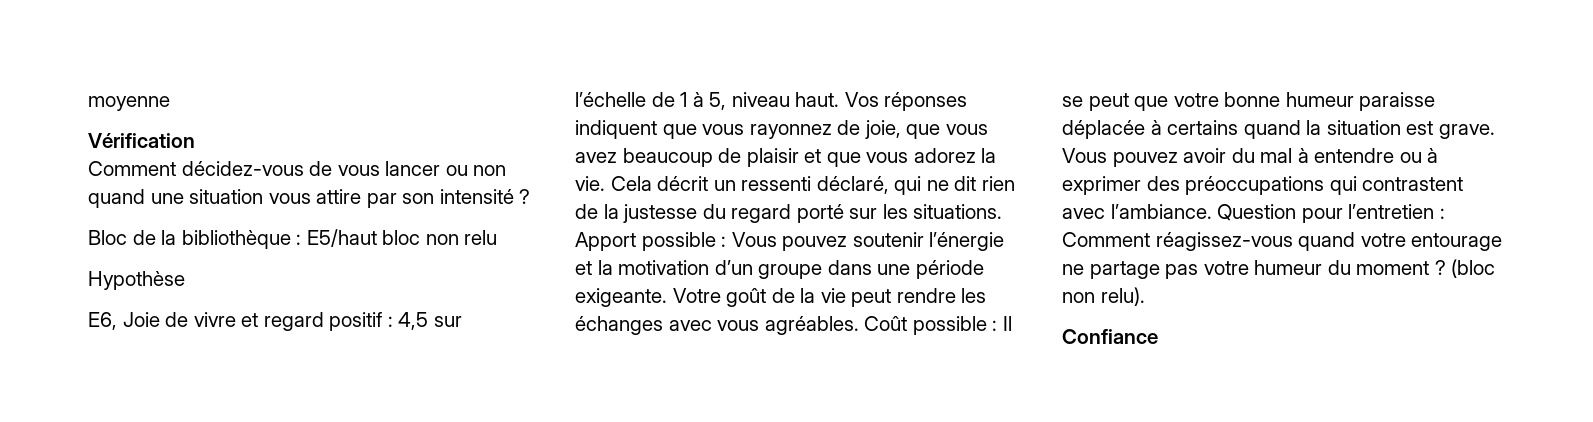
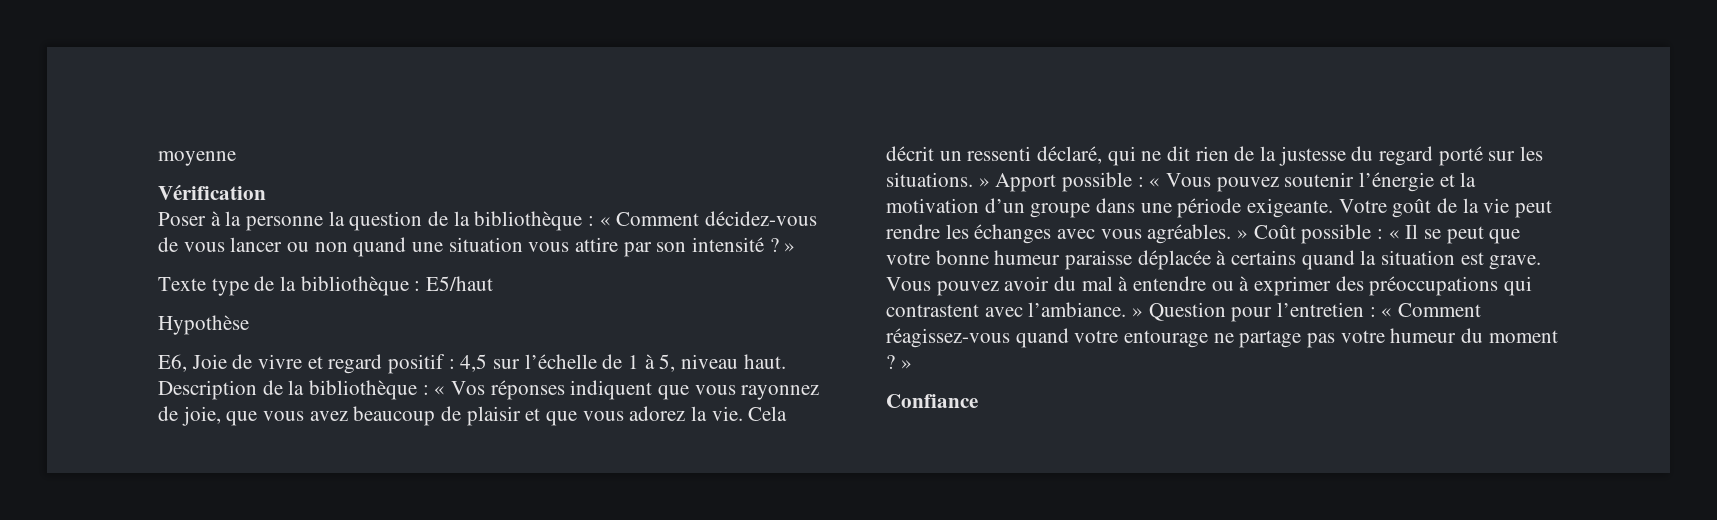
(195, 140) none -> [158,211,611,231] Poser à la personne la question de la bibliothèque : «
[88,230,127,245] // Bloc -> [784,243,796,252] [158,277,249,296] » // Texte type
[382,230,498,245] bloc non relu -> (494, 283) none
(840, 99) none -> [158,380,446,400] Description de la bibliothèque : «
(1003, 211) none -> [978,178,990,187] »
(727, 241) none -> [1149,178,1161,187] «
(859, 325) none -> [1237,230,1249,239] »
(998, 325) none -> [1388,230,1400,239] «
(1212, 211) none -> [1132,308,1144,317] »
(1445, 213) none -> [1381,308,1393,317] «
[1451,259,1496,278] [1062,287,1145,306] (bloc non relu). -> [900,360,912,369] »

